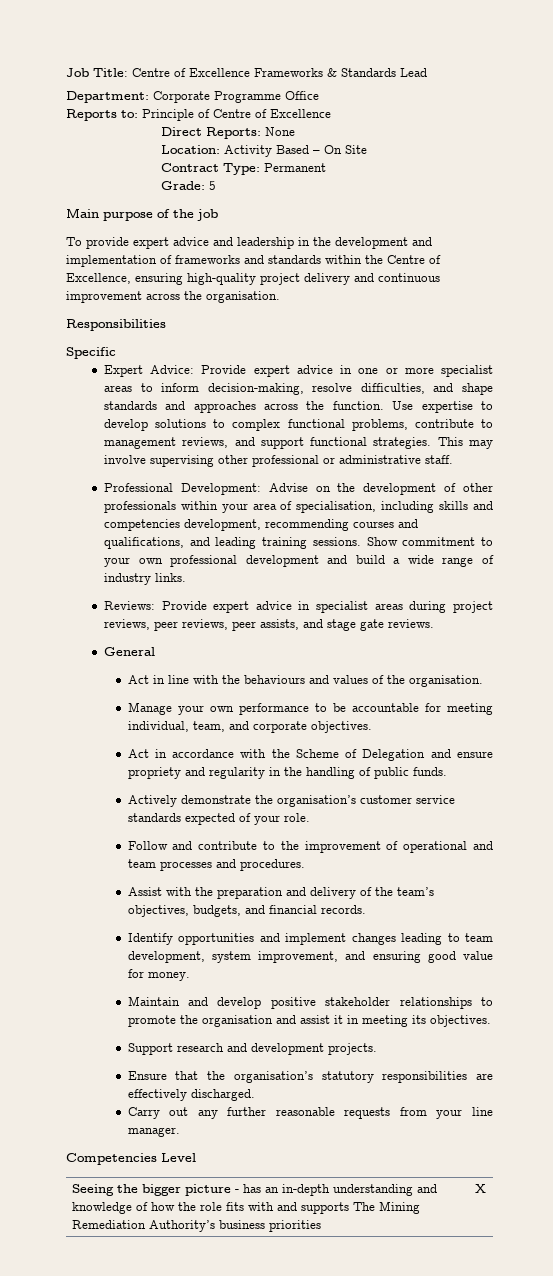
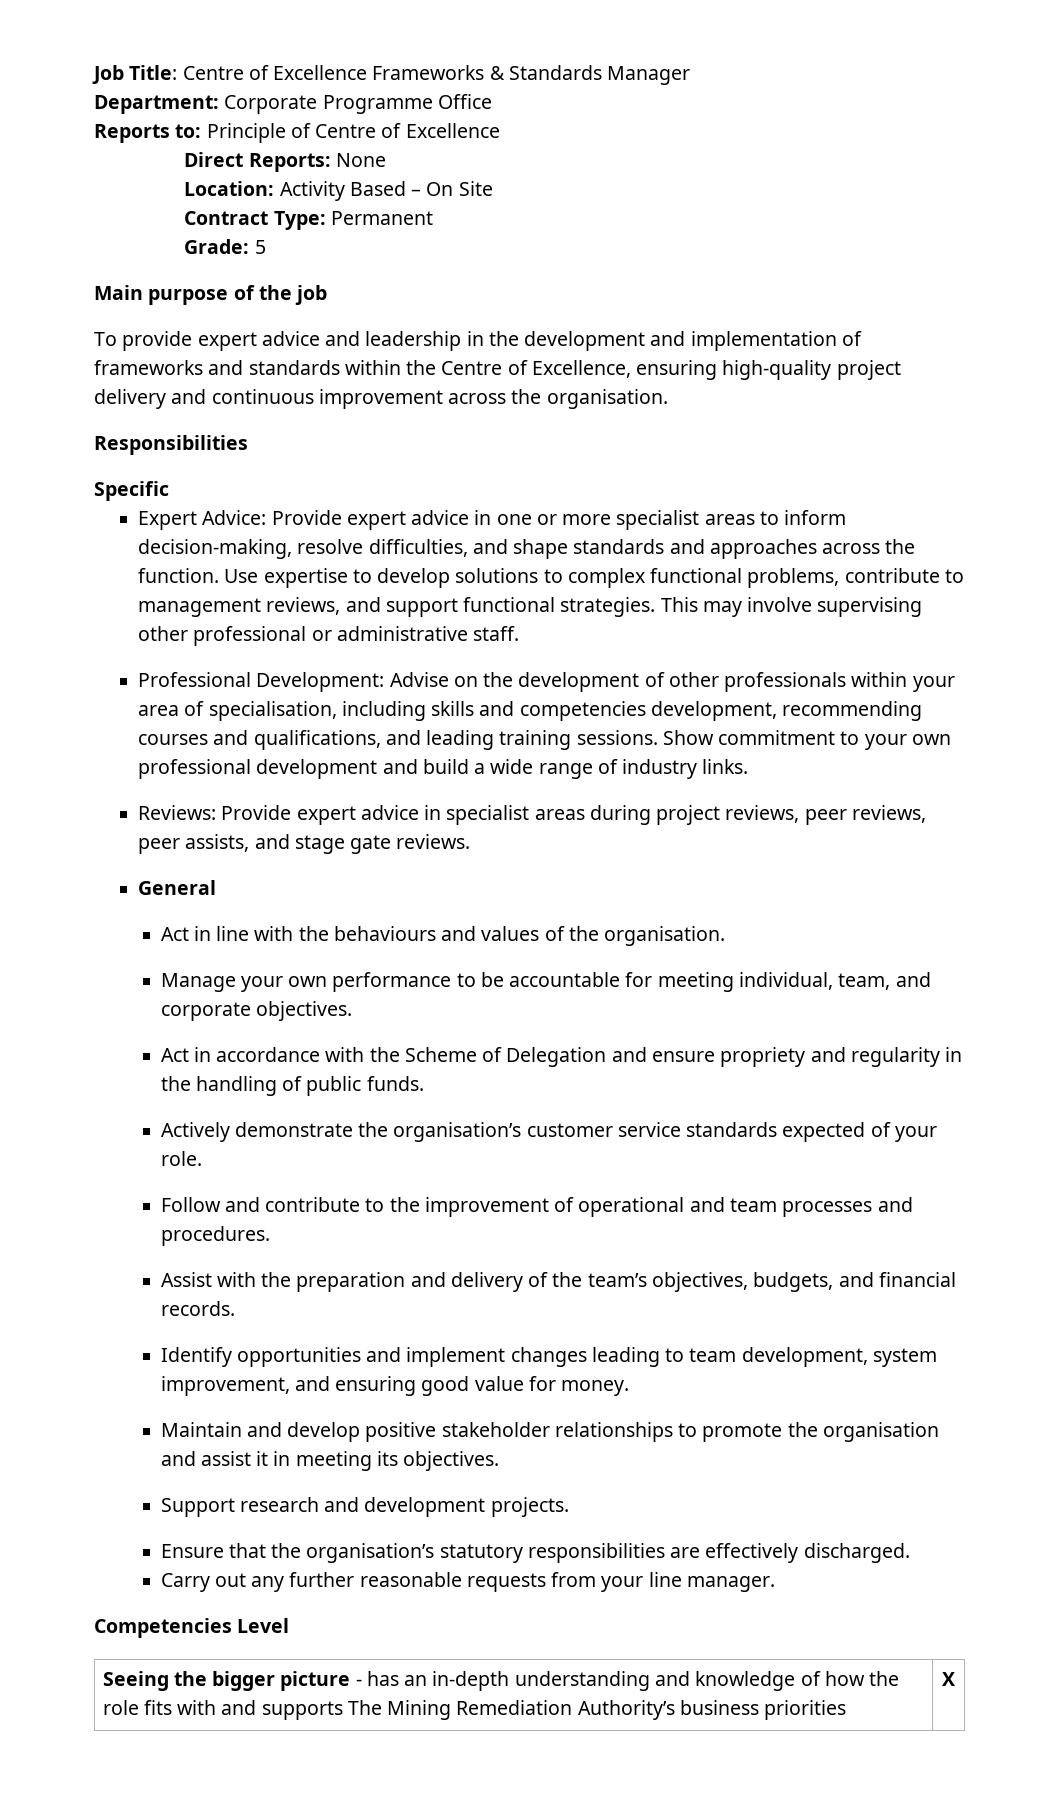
[400,68,427,77] Lead -> [607,66,691,85] Manager

